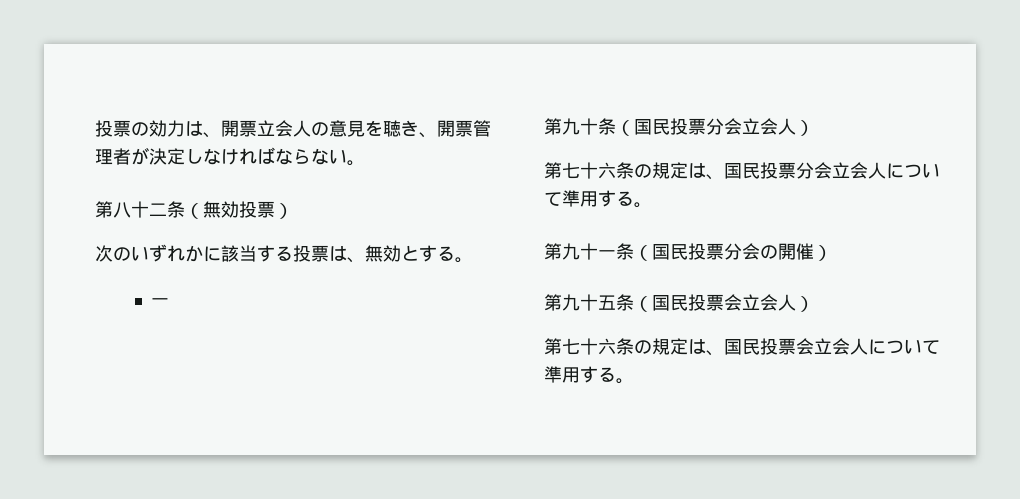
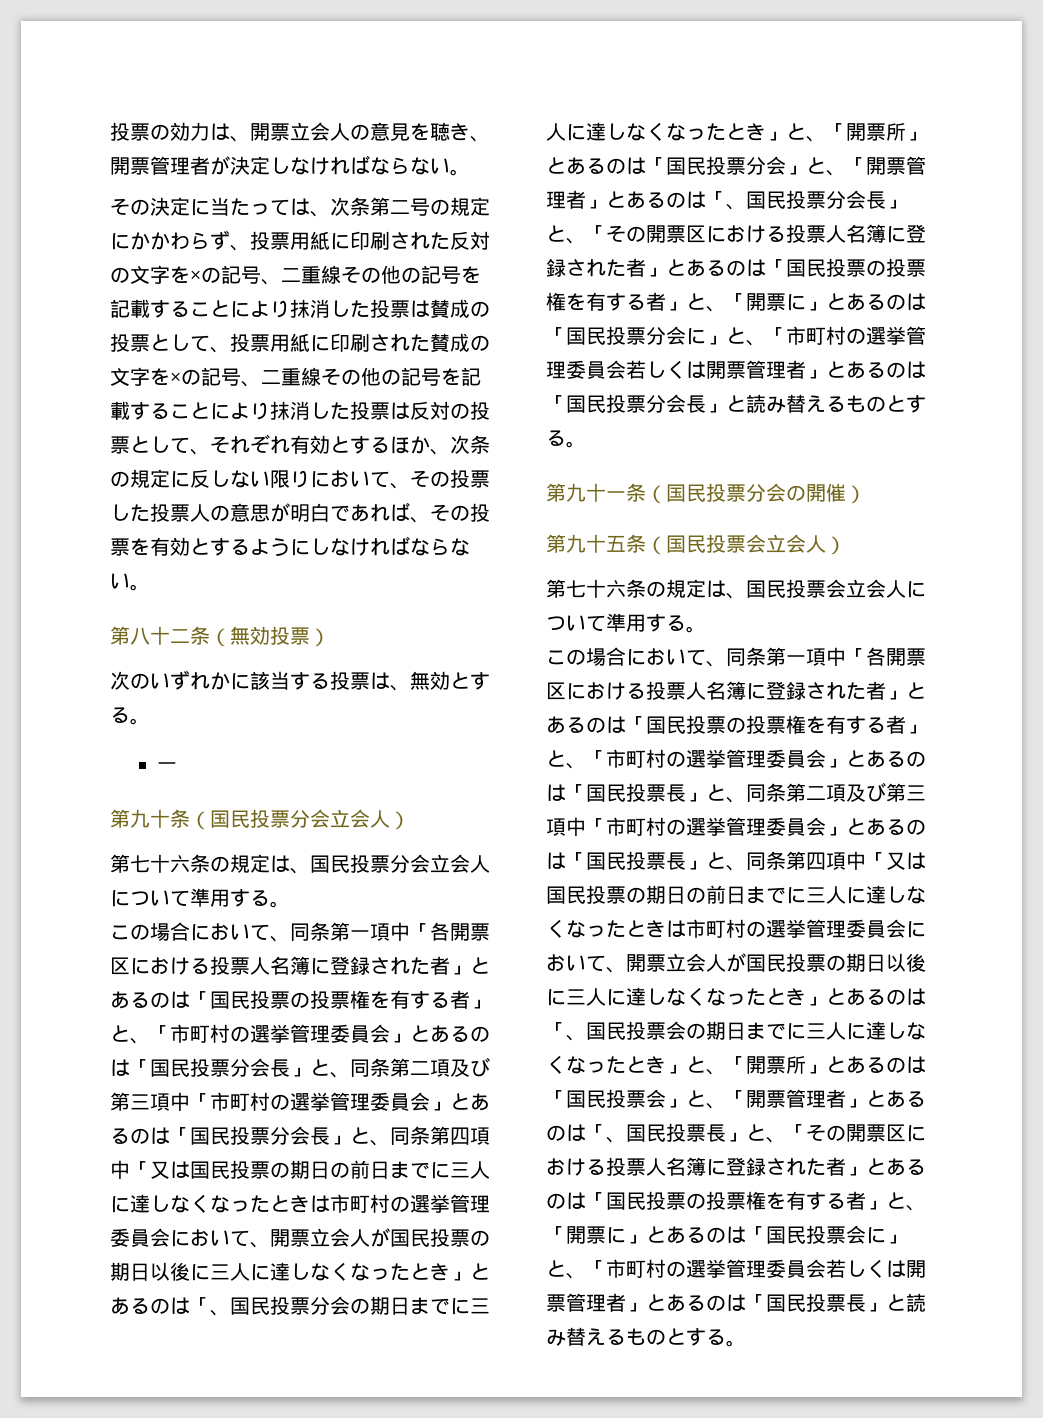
(365, 163) none -> [110,197,490,217] [110,230,490,251] [110,265,481,285] [110,299,490,318] [110,333,490,353] [110,367,481,387] [110,401,490,420] [110,434,490,455] [110,469,490,489] [110,502,490,523] [110,536,470,557] [110,573,150,591] // その決定に当たっては、次条第二号の規定にかかわらず、投票用紙に印刷された反対の文字を×の記号、二重線その他の記号を記載することにより抹消した投票は賛成の投票として、投票用紙に印刷された賛成の文字を×の記号、二重線その他の記号を記載することにより抹消した投票は反対の投票として、それぞれ有効とするほか、次条の規定に反しない限りにおいて、その投票した投票人の意思が明白であれば、その投票を有効とするようにしなければならない。
(652, 205) none -> [110,922,490,942] [110,956,490,975] [110,990,490,1009] [110,1024,490,1044] [110,1057,490,1078] [110,1092,490,1111] [110,1126,490,1146] [110,1160,490,1179] [110,1194,490,1213] [110,1228,490,1248] [110,1262,490,1281] [110,1296,490,1316] [546,122,926,142] [546,156,926,176] [546,190,906,210] [546,224,926,244] [546,258,926,277] [546,292,926,312] [546,326,926,346] [546,360,926,379] [546,394,926,413] [546,430,586,448] // この場合において、同条第一項中「各開票区における投票人名簿に登録された者」とあるのは「国民投票の投票権を有する者」と、「市町村の選挙管理委員会」とあるのは「国民投票分会長」と、同条第二項及び第三項中「市町村の選挙管理委員会」とあるのは「国民投票分会長」と、同条第四項中「又は国民投票の期日の前日までに三人に達しなくなったときは市町村の選挙管理委員会において、開票立会人が国民投票の期日以後に三人に達しなくなったとき」とあるのは「、国民投票分会の期日までに三人に達しなくなったとき」と、「開票所」とあるのは「国民投票分会」と、「開票管理者」とあるのは「、国民投票分会長」と、「その開票区における投票人名簿に登録された者」とあるのは「国民投票の投票権を有する者」と、「開票に」とあるのは「国民投票分会に」と、「市町村の選挙管理委員会若しくは開票管理者」とあるのは「国民投票分会長」と読み替えるものとする。
(634, 381) none -> [546,647,926,667] [546,681,926,700] [546,715,926,734] [546,749,926,769] [546,782,926,803] [546,817,926,836] [546,851,926,871] [546,885,926,904] [546,919,926,938] [546,953,926,973] [546,987,926,1006] [546,1021,926,1041] [546,1055,926,1075] [546,1089,926,1109] [546,1123,926,1143] [546,1157,926,1176] [546,1191,926,1211] [546,1225,906,1244] [546,1259,926,1279] [546,1293,926,1312] [546,1327,746,1347] // この場合において、同条第一項中「各開票区における投票人名簿に登録された者」とあるのは「国民投票の投票権を有する者」と、「市町村の選挙管理委員会」とあるのは「国民投票長」と、同条第二項及び第三項中「市町村の選挙管理委員会」とあるのは「国民投票長」と、同条第四項中「又は国民投票の期日の前日までに三人に達しなくなったときは市町村の選挙管理委員会において、開票立会人が国民投票の期日以後に三人に達しなくなったとき」とあるのは「、国民投票会の期日までに三人に達しなくなったとき」と、「開票所」とあるのは「国民投票会」と、「開票管理者」とあるのは「、国民投票長」と、「その開票区における投票人名簿に登録された者」とあるのは「国民投票の投票権を有する者」と、「開票に」とあるのは「国民投票会に」と、「市町村の選挙管理委員会若しくは開票管理者」とあるのは「国民投票長」と読み替えるものとする。

